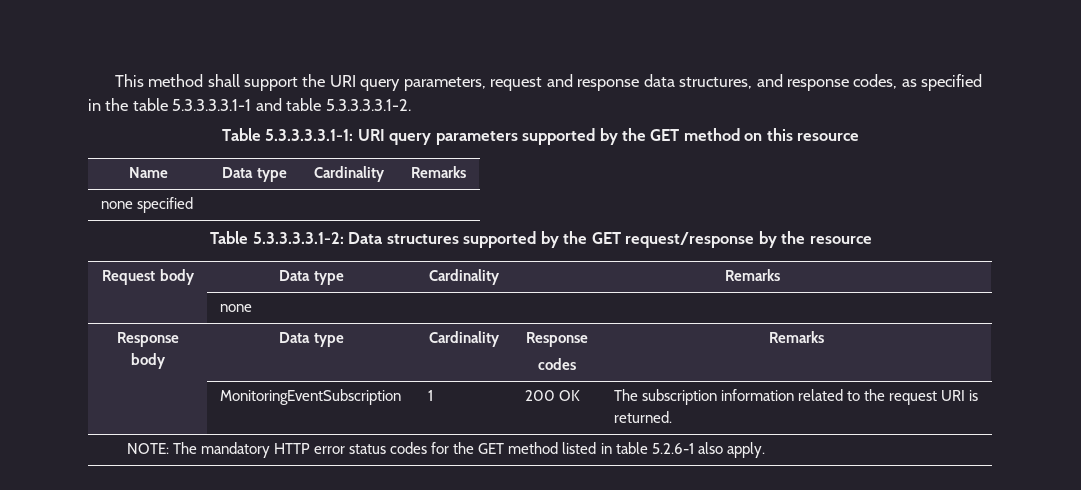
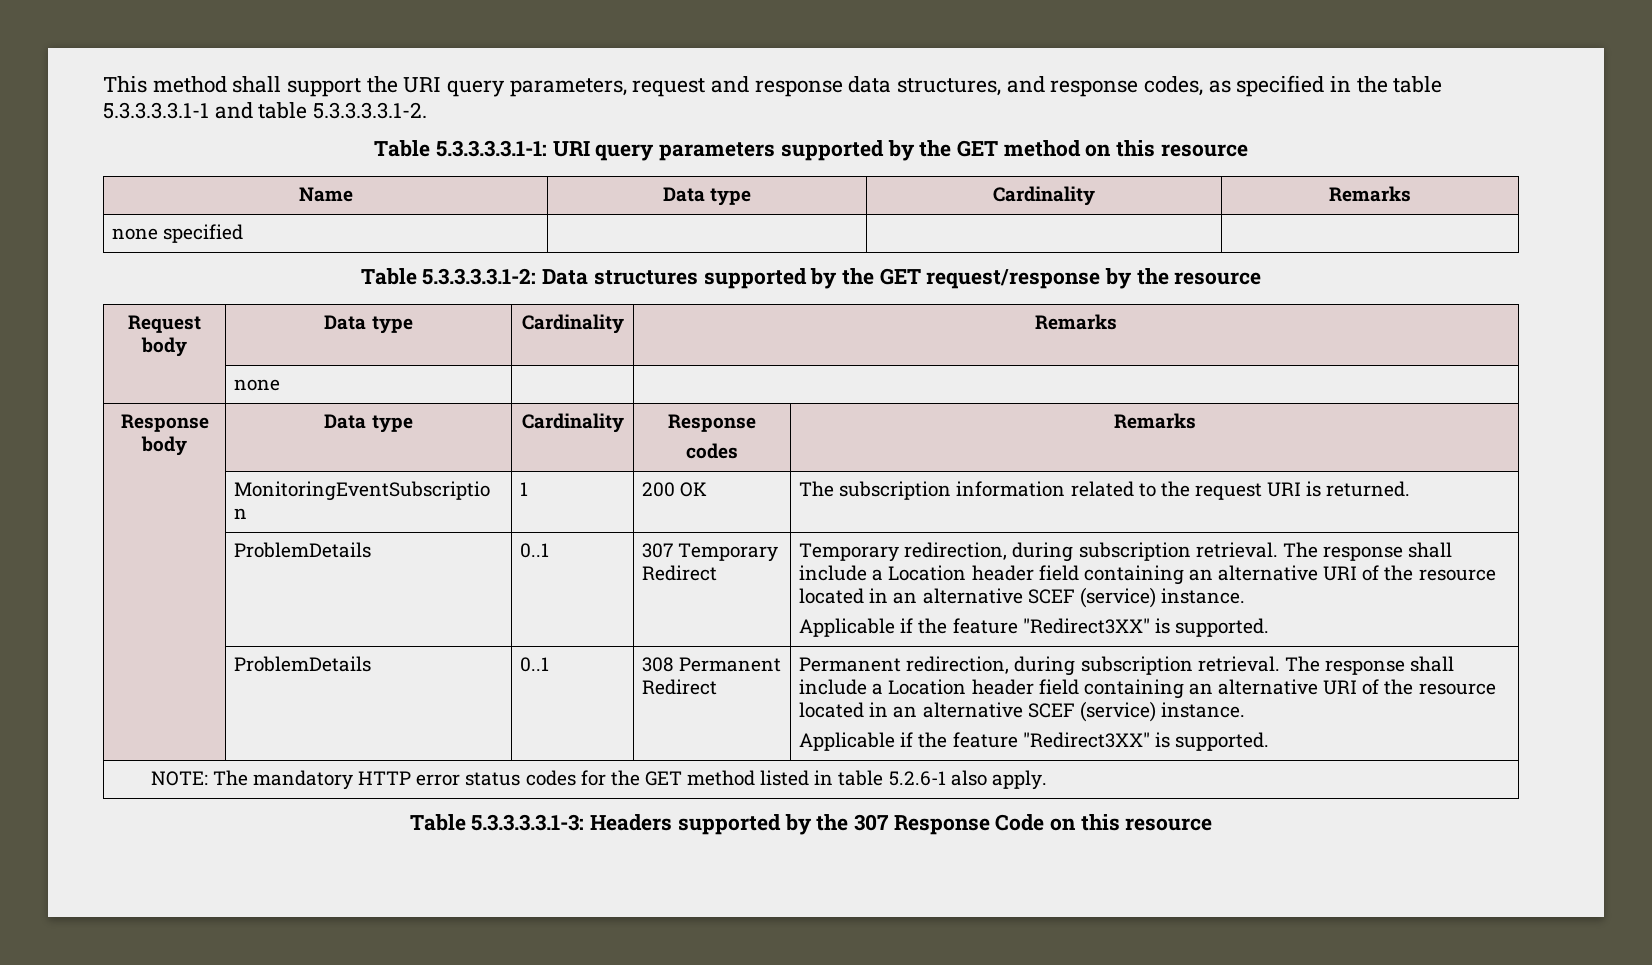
(673, 417) none -> [234,542,372,558] [520,543,550,558] [642,543,779,562] [642,565,718,581] [799,542,1453,562] [799,565,1496,585] [799,587,1245,608] [799,618,1269,637] [234,656,372,672] [520,657,550,672] [642,657,782,672] [642,679,718,695] [799,656,1455,676] [799,679,1496,699] [799,701,1245,722] [799,732,1269,751] // | ProblemDetails | 0..1 | 307 Temporary Redirect | Temporary redirection, during subscription retrieval. The response shall include a Location header field containing an alternative URI of the resource located in an alternative SCEF (service) instance. // Applicable if the feature "Redirect3XX" is supported. // | ProblemDetails | 0..1 | 308 Permanent Redirect | Permanent redirection, during subscription retrieval. The response shall include a Location header field containing an alternative URI of the resource located in an alternative SCEF (service) instance. // Applicable if the feature "Redirect3XX" is supported.
(765, 450) none -> [409,814,1213,835] // Table 5.3.3.3.3.1-3: Headers supported by the 307 Response Code on this resource

